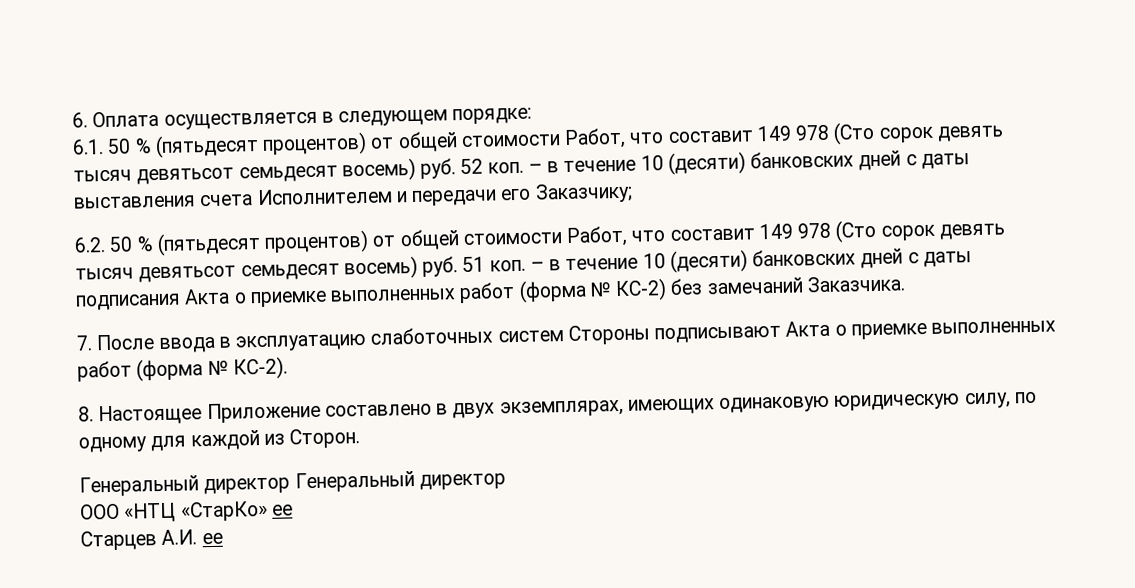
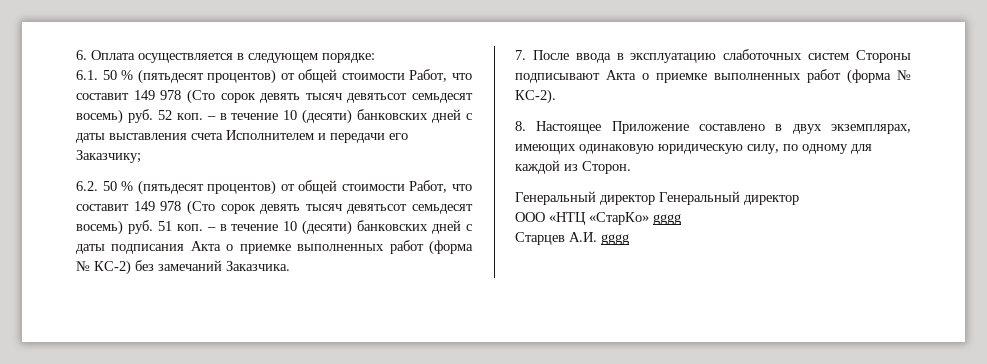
[271,504,293,516] ee -> [653,214,681,225] gggg
[201,532,223,545] ee -> [601,234,629,245] gggg

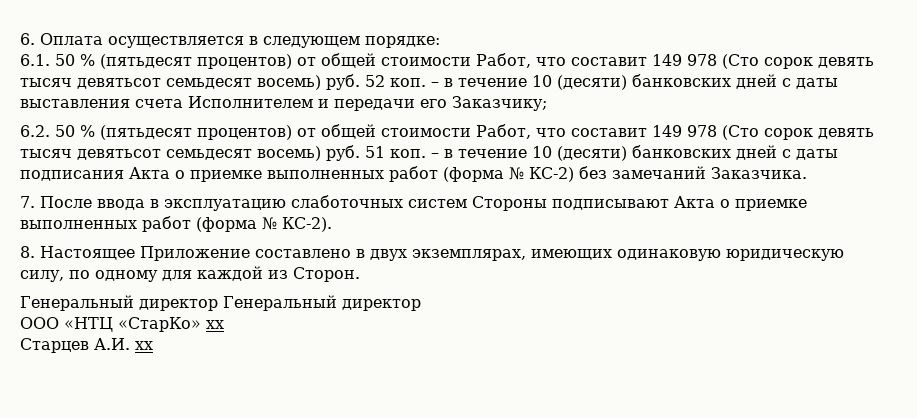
[653,214,681,225] gggg -> [206,320,224,329] xx
[601,234,629,245] gggg -> [135,341,153,350] xx

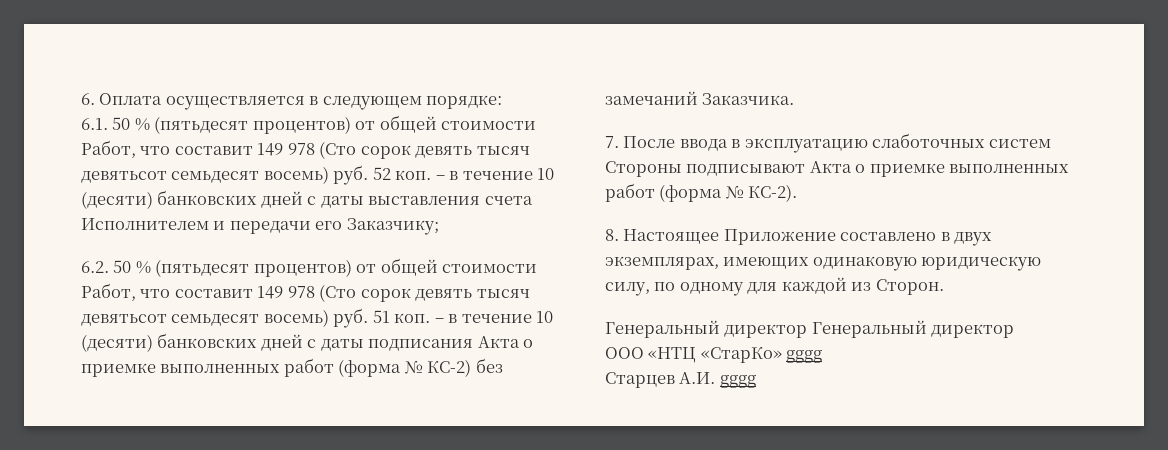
[206,320,224,329] xx -> [786,350,823,363] gggg
[135,341,153,350] xx -> [719,375,756,388] gggg

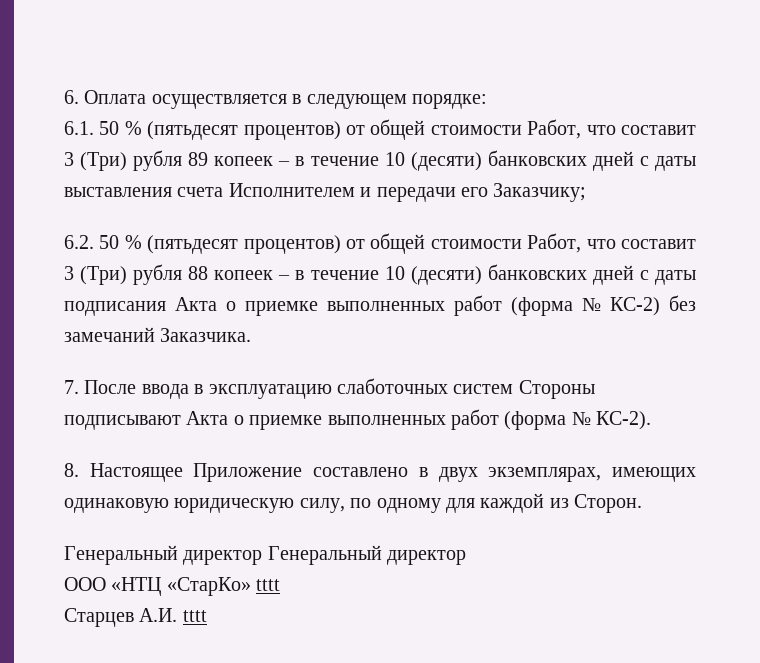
[257,141,530,159] [81,165,432,185] 149 978 (Сто сорок девять тысяч девятьсот семьдесят восемь) руб. 52 коп. -> [64,150,274,171] 3 (Три) рубля 89 копеек
[257,284,530,302] [81,308,431,328] 149 978 (Сто сорок девять тысяч девятьсот семьдесят восемь) руб. 51 коп. -> [64,264,274,285] 3 (Три) рубля 88 копеек
[786,350,823,363] gggg -> [256,579,281,591] tttt
[719,375,756,388] gggg -> [182,610,207,622] tttt

